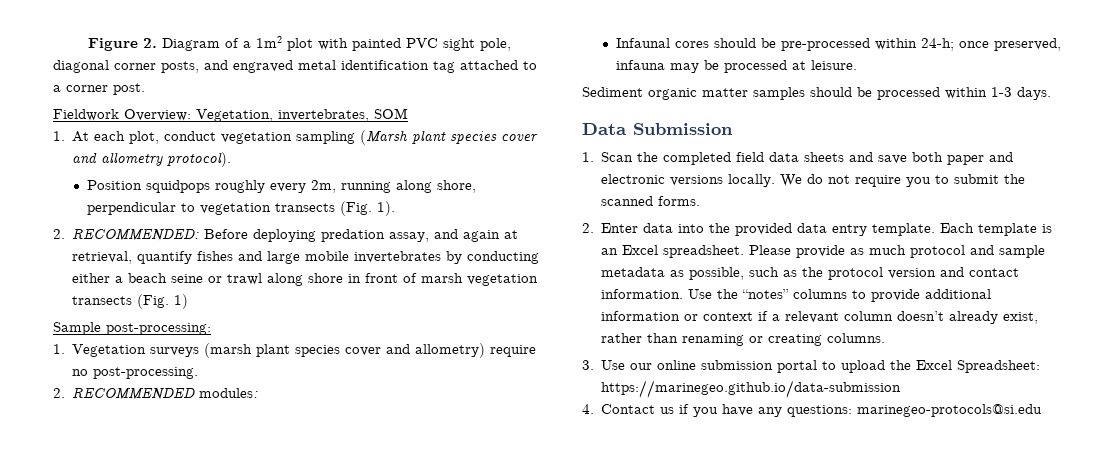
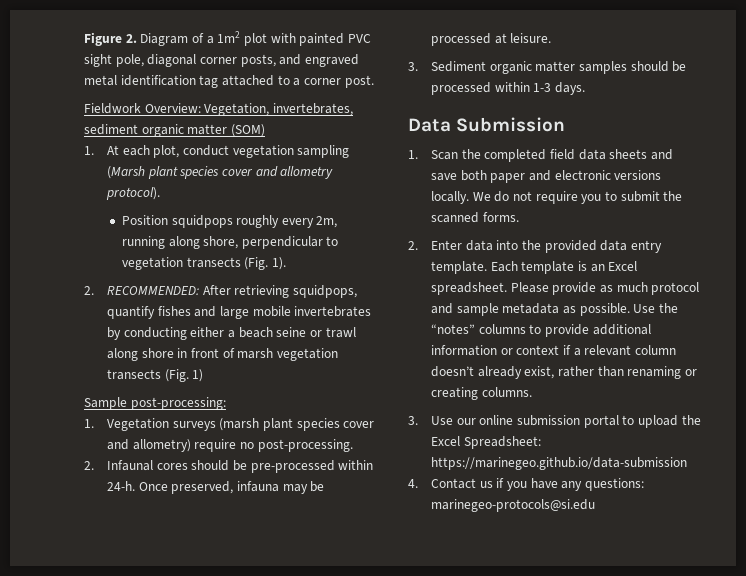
[374,108,408,119] SOM -> [84,124,265,137] sediment organic matter (SOM)
[204,229,519,242] [72,251,133,264] Before deploying predation assay, and again at retrieval, -> [202,285,357,298] After retrieving squidpops,
[72,388,259,400] RECOMMENDED modules: // -> (94, 465) none
[920,38,989,51] 24-h; once -> [107,481,168,491] 24-h. Once
(857, 65) none -> [408,62,418,71] 3.
[689,267,1020,280] [601,289,684,299] possible, such as the protocol version and contact information. -> [579,303,630,316] possible.

